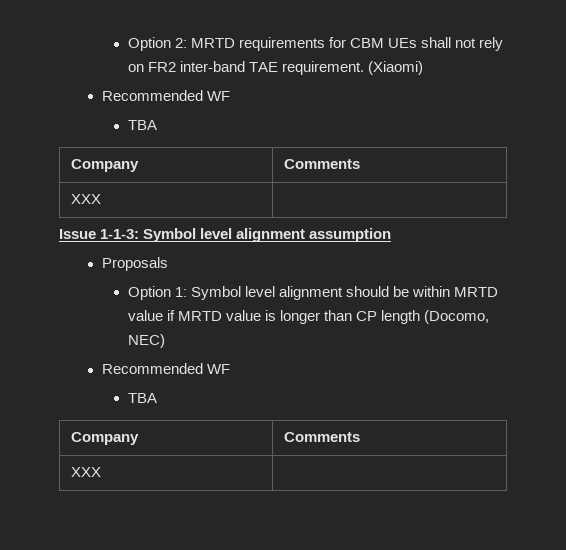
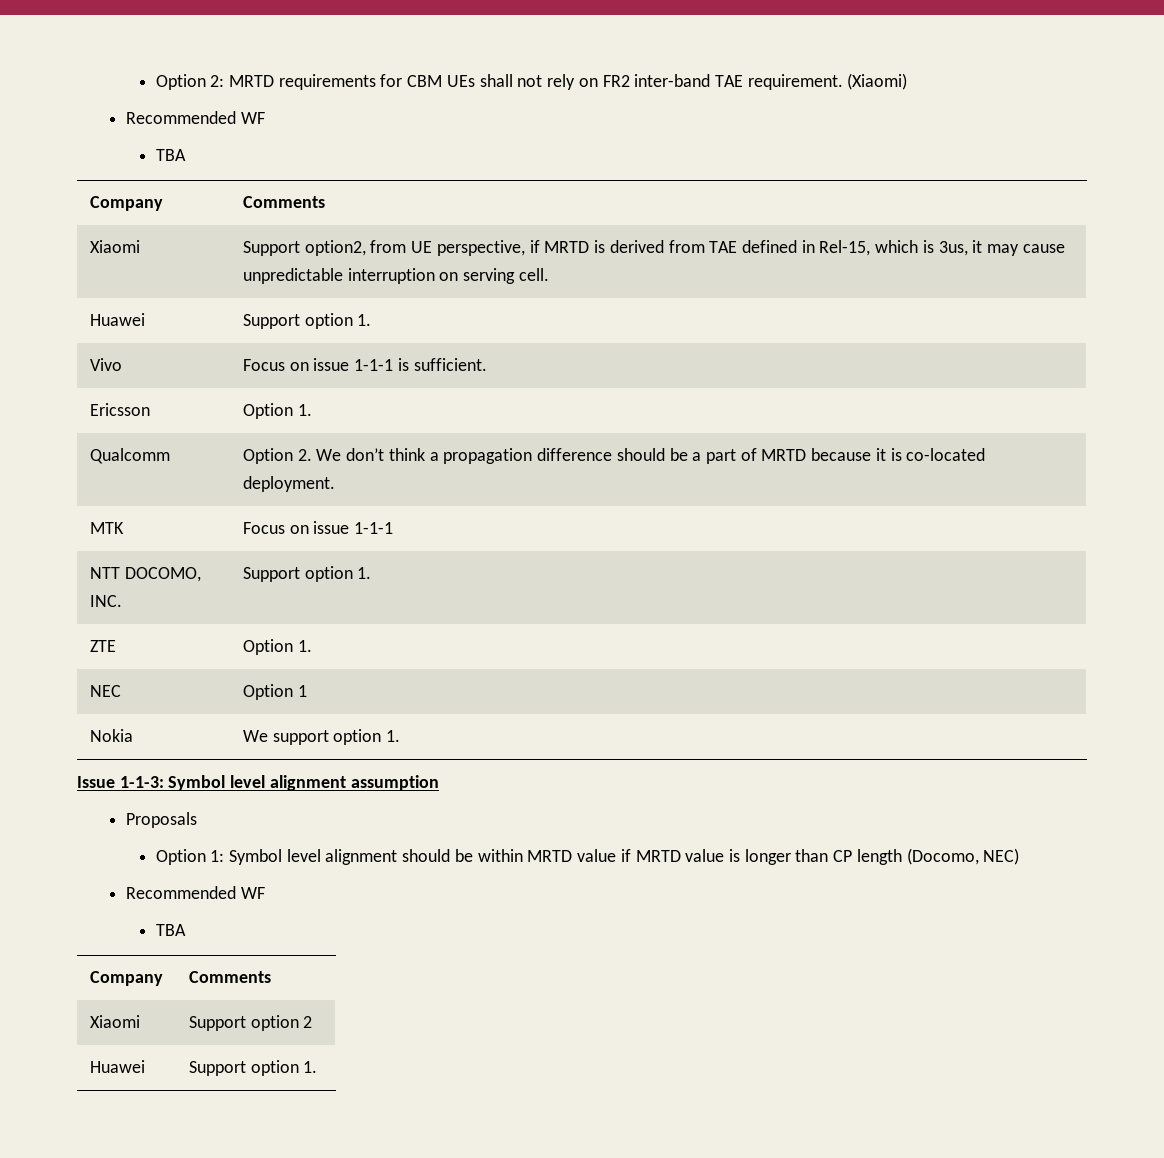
[70,194,101,204] XXX | -> [89,240,140,253] [242,240,1065,256] [242,268,549,284] [89,313,145,326] [242,313,372,329] [89,358,122,371] [242,358,487,371] [89,403,150,416] [242,403,312,419] [89,448,170,464] [242,448,986,464] [242,476,335,492] [89,522,124,534] [242,521,394,534] [89,567,201,582] [89,595,122,607] [242,566,372,582] [89,640,116,652] [242,639,312,655] [89,685,121,697] [242,684,307,700] [89,729,133,742] [242,729,401,745] Xiaomi | Support option2, from UE perspective, if MRTD is derived from TAE defined in Rel-15, which is 3us, it may cause unpredictable interruption on serving cell. // Huawei | Support option 1. // Vivo | Focus on issue 1-1-1 is sufficient. // Ericsson | Option 1. // Qualcomm | Option 2. We don’t think a propagation difference should be a part of MRTD because it is co-located deployment. // MTK | Focus on issue 1-1-1 // NTT DOCOMO, INC. | Support option 1. // ZTE | Option 1. // NEC | Option 1 // Nokia | We support option 1.
[70,467,101,477] XXX | -> [89,1015,140,1028] [188,1015,313,1031] [89,1060,145,1073] [188,1060,318,1076] Xiaomi | Support option 2 // Huawei | Support option 1.

